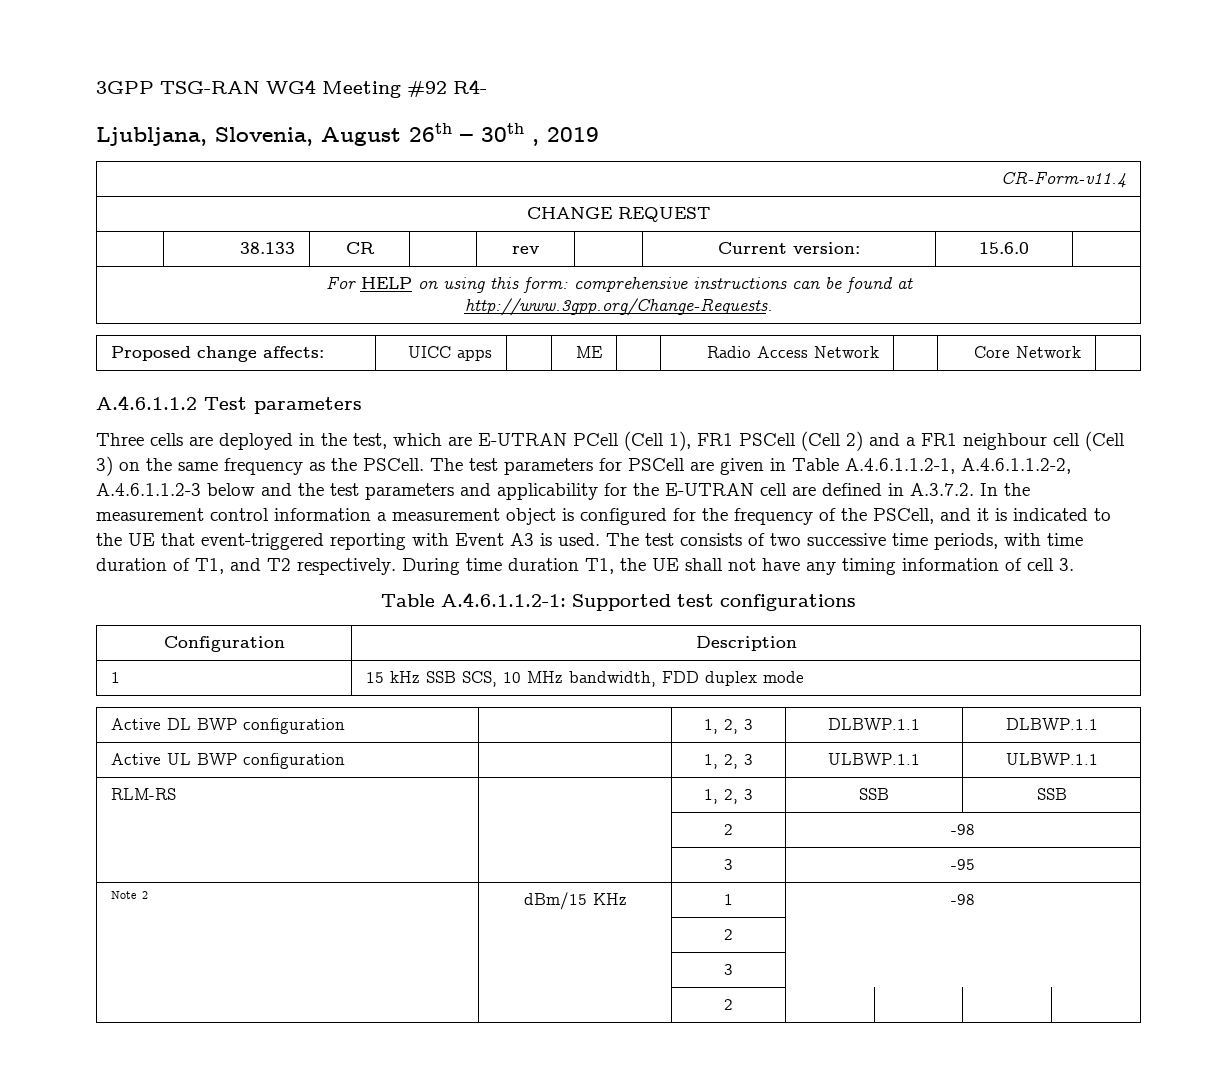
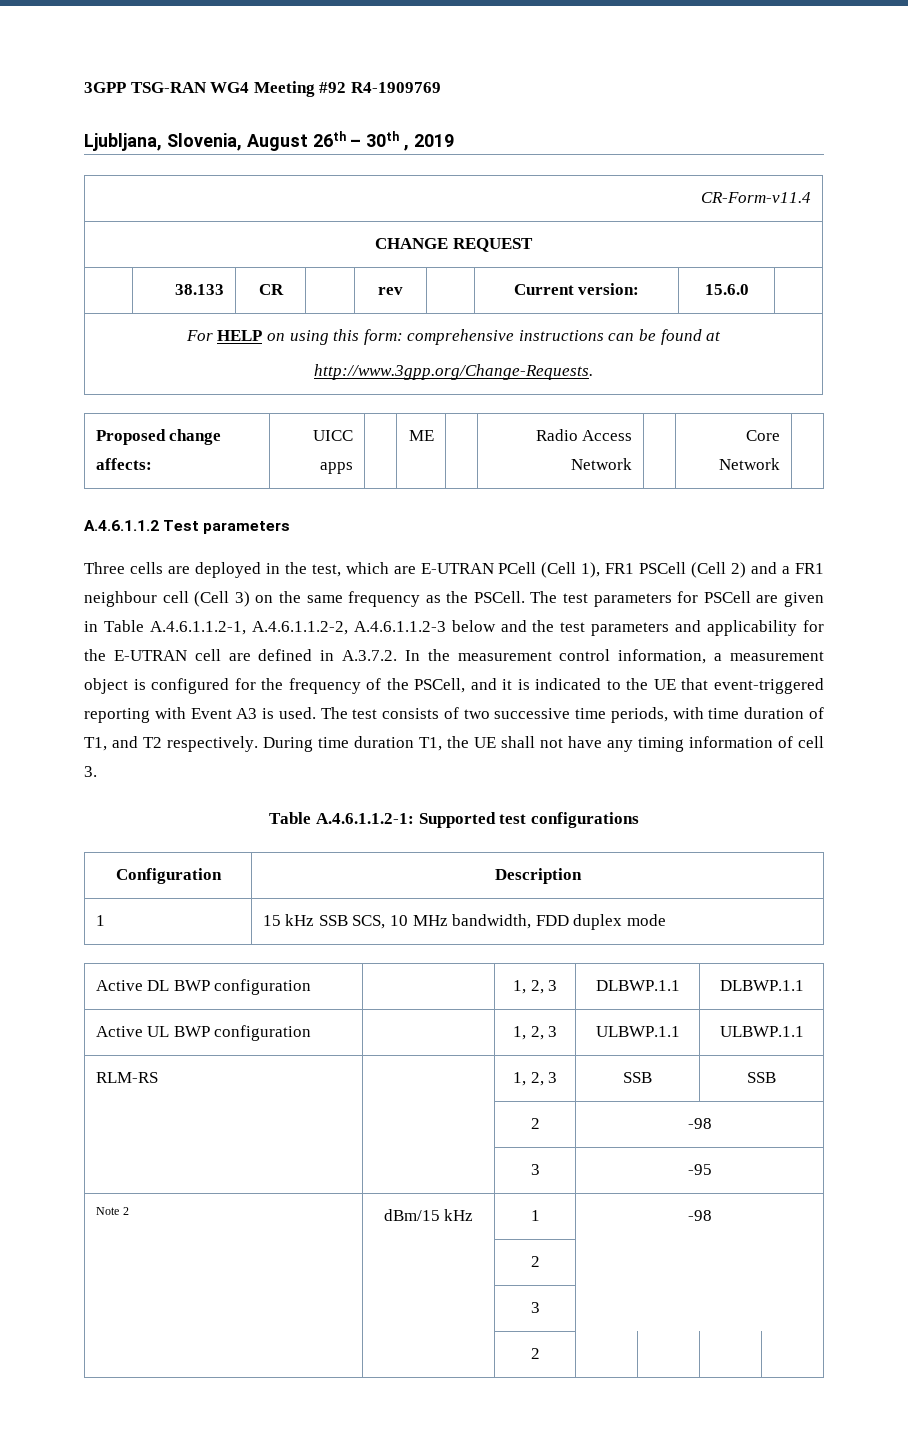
[453,79,487,94] R4- -> [350,82,441,93] R4-1909769
[274,508,371,521] information -> [618,649,707,664] information,
[592,893,627,905] KHz -> [444,1209,474,1221] kHz

